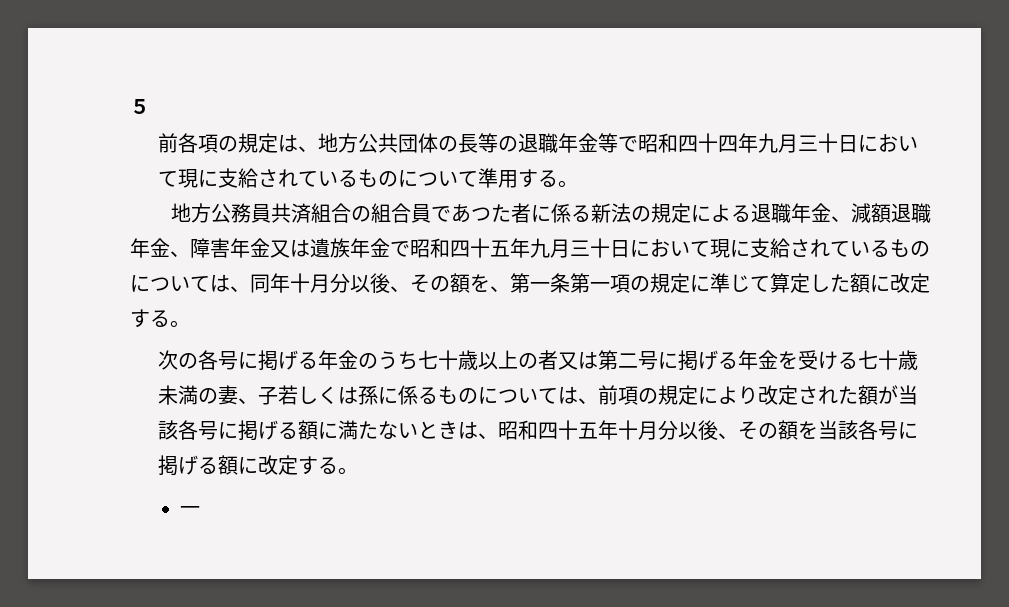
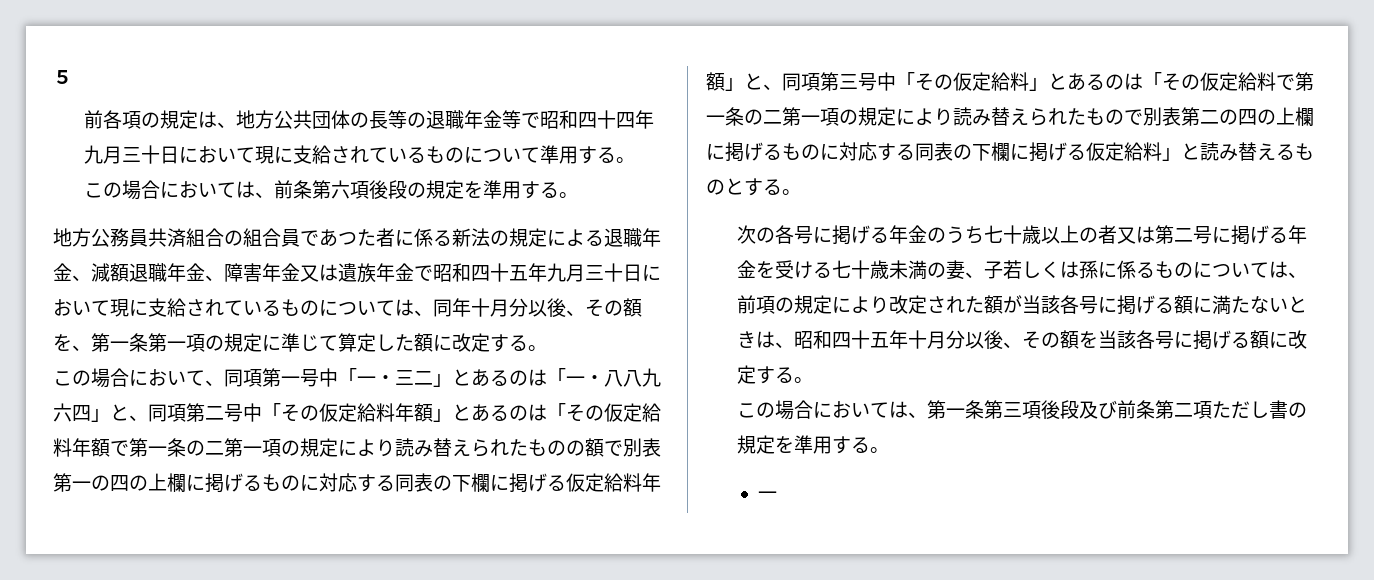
(578, 184) none -> [83,180,578,200] // この場合においては、前条第六項後段の規定を準用する。
(190, 324) none -> [53,368,661,388] [53,403,661,422] [53,438,661,457] [53,473,661,493] [706,72,1314,91] [706,107,1314,126] [706,142,1314,162] [706,178,801,196] // この場合において、同項第一号中「一・三二」とあるのは「一・八八九六四」と、同項第二号中「その仮定給料年額」とあるのは「その仮定給料年額で第一条の二第一項の規定により読み替えられたものの額で別表第一の四の上欄に掲げるものに対応する同表の下欄に掲げる仮定給料年額」と、同項第三号中「その仮定給料」とあるのは「その仮定給料で第一条の二第一項の規定により読み替えられたもので別表第二の四の上欄に掲げるものに対応する同表の下欄に掲げる仮定給料」と読み替えるものとする。
(358, 471) none -> [736,400,1307,420] [736,435,889,454] // この場合においては、第一条第三項後段及び前条第二項ただし書の規定を準用する。

